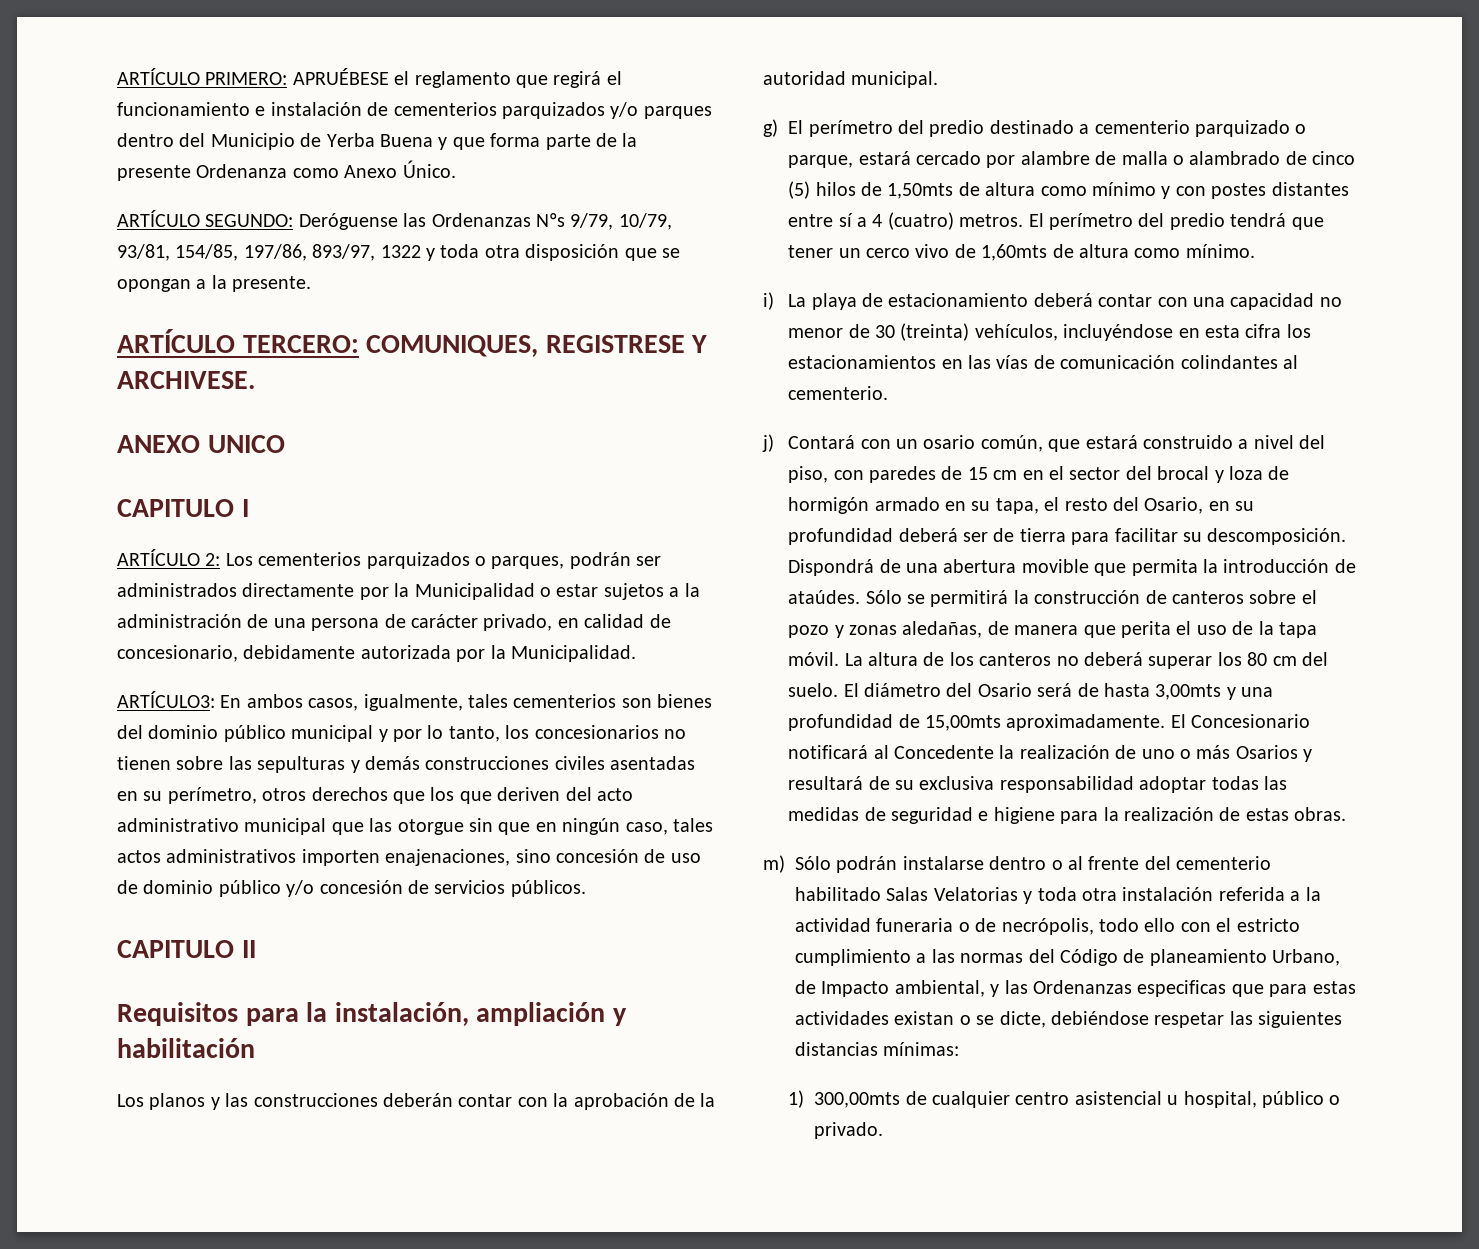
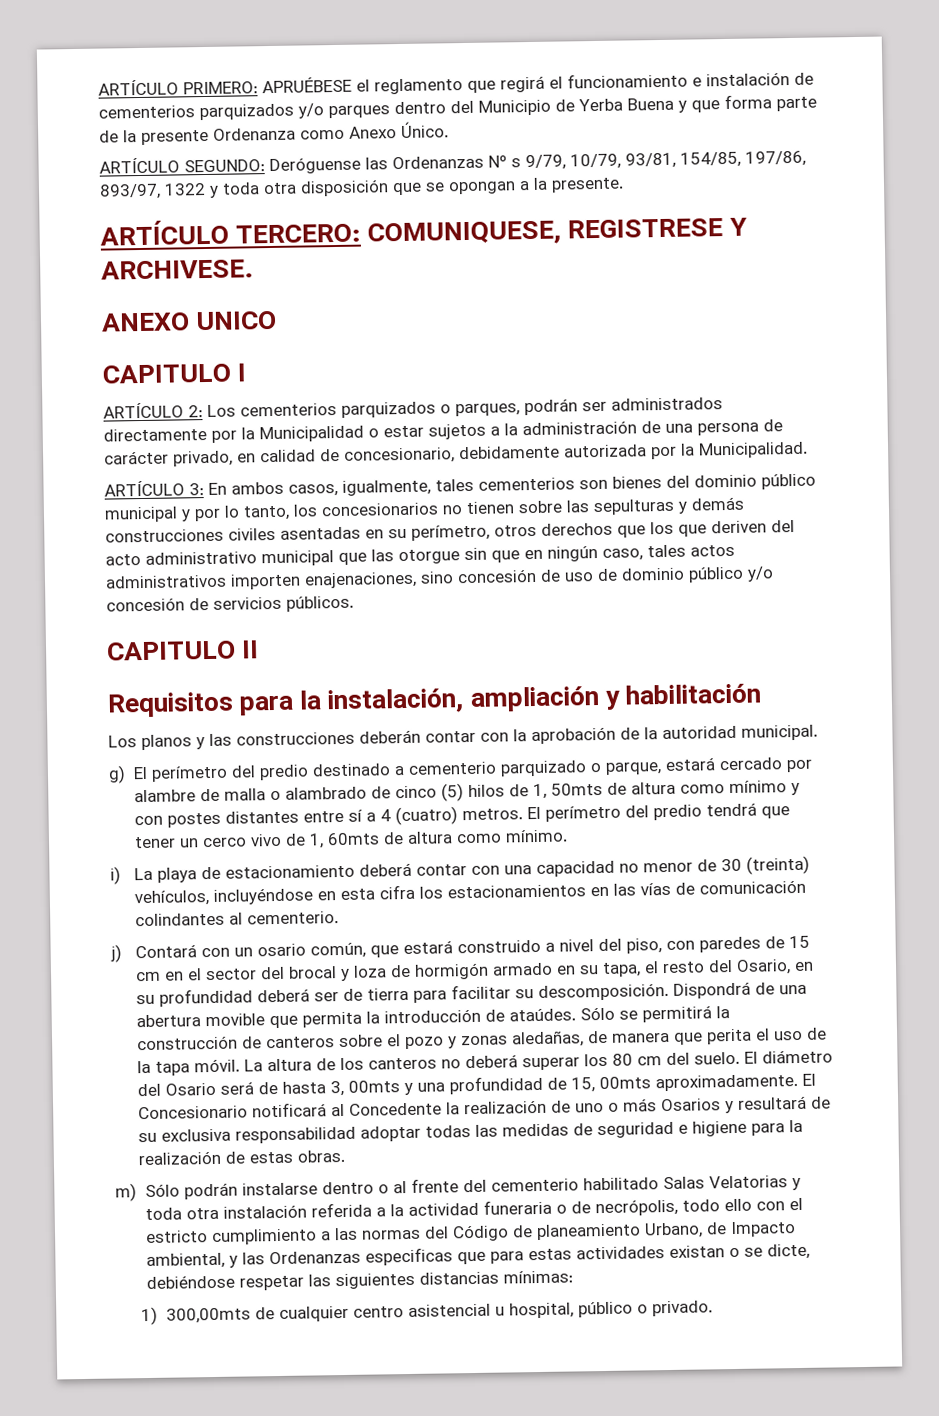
[536,213,565,227] Nºs -> [488,155,521,168] Nº s
[366,335,539,357] COMUNIQUES, -> [367,220,562,247] COMUNIQUESE,
[117,691,215,708] ARTÍCULO3: -> [104,480,204,497] ARTÍCULO 3:
[887,183,954,199] 1,50mts -> [532,782,603,800] 1, 50mts
[981,244,1048,261] 1,60mts -> [308,832,380,849] 1, 60mts
[1155,684,1222,700] 3,00mts -> [330,1080,401,1097] 3, 00mts
[925,715,1002,731] 15,00mts -> [571,1076,652,1093] 15, 00mts

